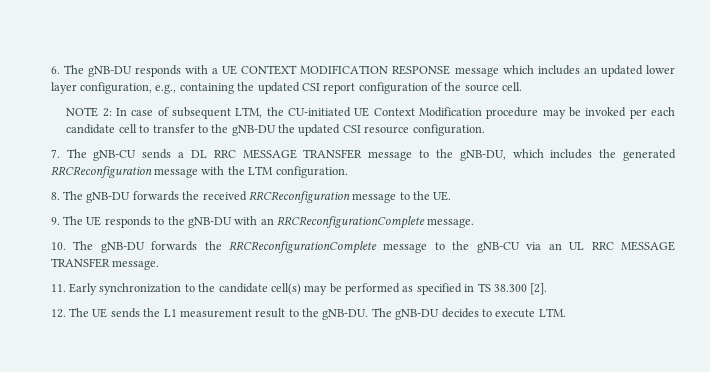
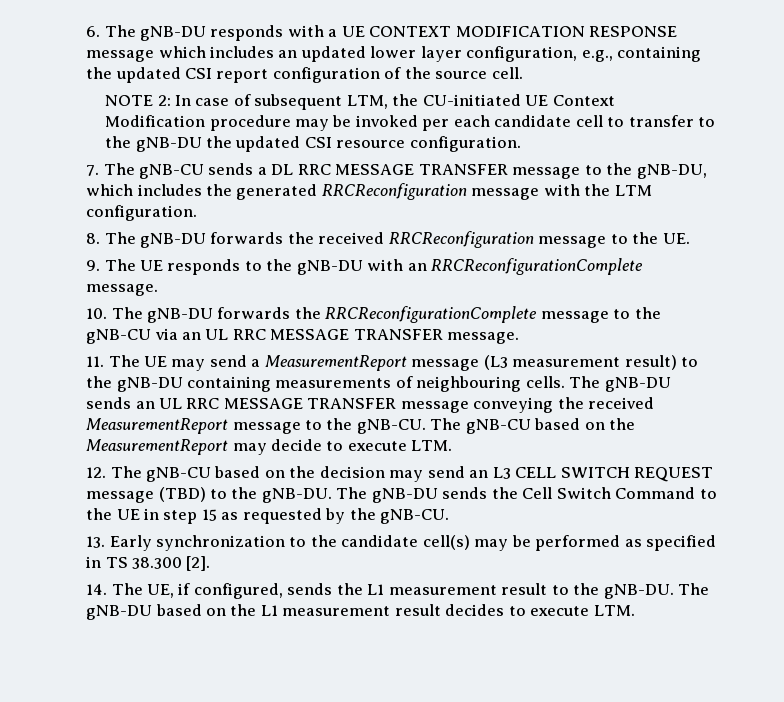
(66, 288) none -> [108,355,699,371] [86,376,671,392] [86,397,655,413] [86,418,636,434] [86,439,453,455] [86,466,713,482] [86,487,717,503] [86,508,450,524] [86,536,106,548] The UE may send a MeasurementReport message (L3 measurement result) to the gNB-DU containing measurements of neighbouring cells. The gNB-DU sends an UL RRC MESSAGE TRANSFER message conveying the received MeasurementReport message to the gNB-CU. The gNB-CU based on the MeasurementReport may decide to execute LTM. // 12. The gNB-CU based on the decision may send an L3 CELL SWITCH REQUEST message (TBD) to the gNB-DU. The gNB-DU sends the Cell Switch Command to the UE in step 15 as requested by the gNB-CU. // 13.
[50,308,108,318] 12. The UE -> [86,583,283,599] 14. The UE, if configured,
(440, 314) none -> [155,604,441,616] based on the L1 measurement result

